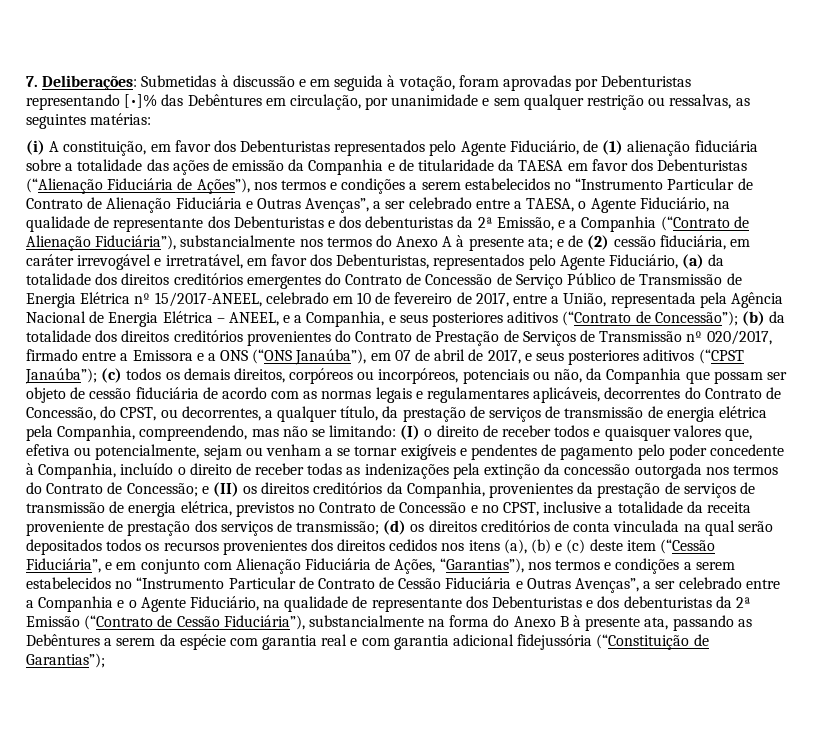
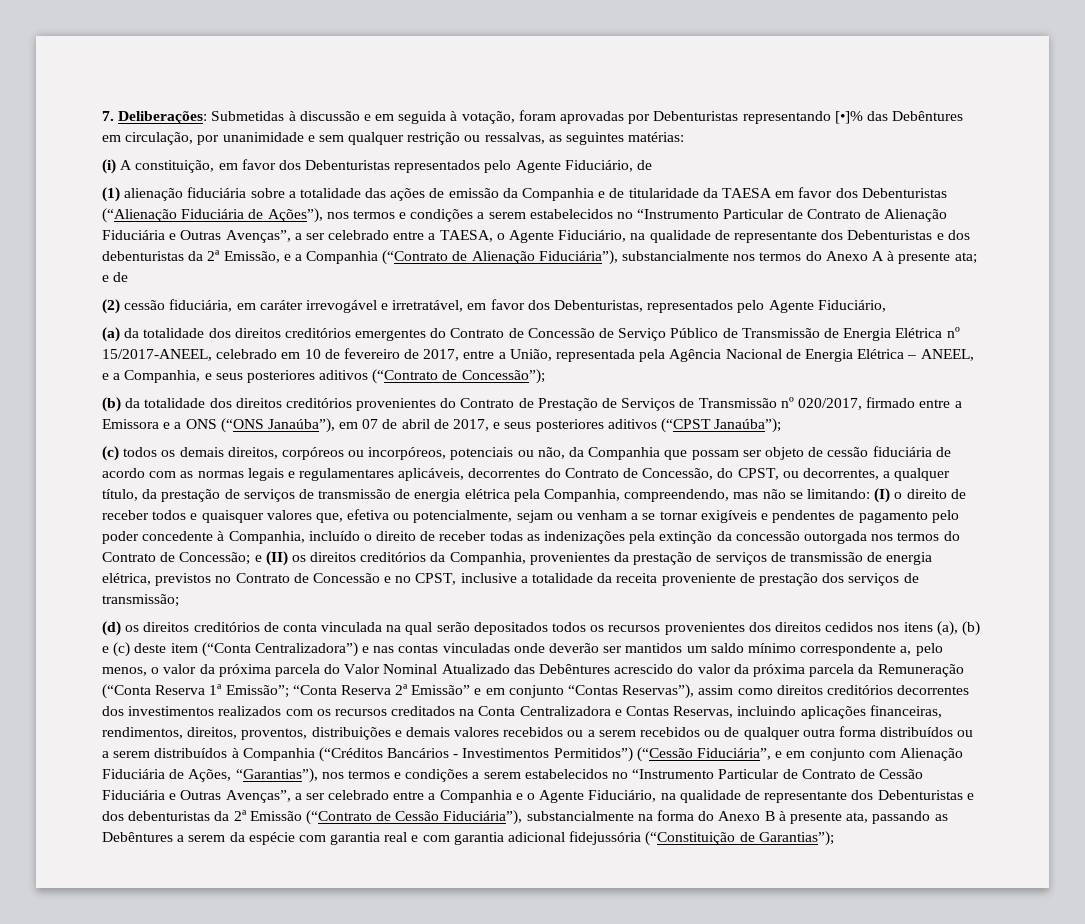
(599, 146) none -> (653, 165) //
(584, 241) none -> (129, 277) //
(679, 261) none -> (886, 306) //
(738, 318) none -> (545, 376) //
(97, 376) none -> (782, 425) //
(380, 528) none -> (179, 600) //
(656, 545) none -> [201,642,943,657] [102,664,964,677] [102,684,970,699] [102,705,942,719] [102,726,974,740] [102,747,633,762] (“Conta Centralizadora”) e nas contas vinculadas onde deverão ser mantidos um saldo mínimo correspondente a, pelo menos, o valor da próxima parcela do Valor Nominal Atualizado das Debêntures acrescido do valor da próxima parcela da Remuneração (“Conta Reserva 1ª Emissão”; “Conta Reserva 2ª Emissão” e em conjunto “Contas Reservas”), assim como direitos creditórios decorrentes dos investimentos realizados com os recursos creditados na Conta Centralizadora e Contas Reservas, incluindo aplicações financeiras, rendimentos, direitos, proventos, distribuições e demais valores recebidos ou a serem recebidos ou de qualquer outra forma distribuídos ou a serem distribuídos à Companhia (“Créditos Bancários - Investimentos Permitidos”)

